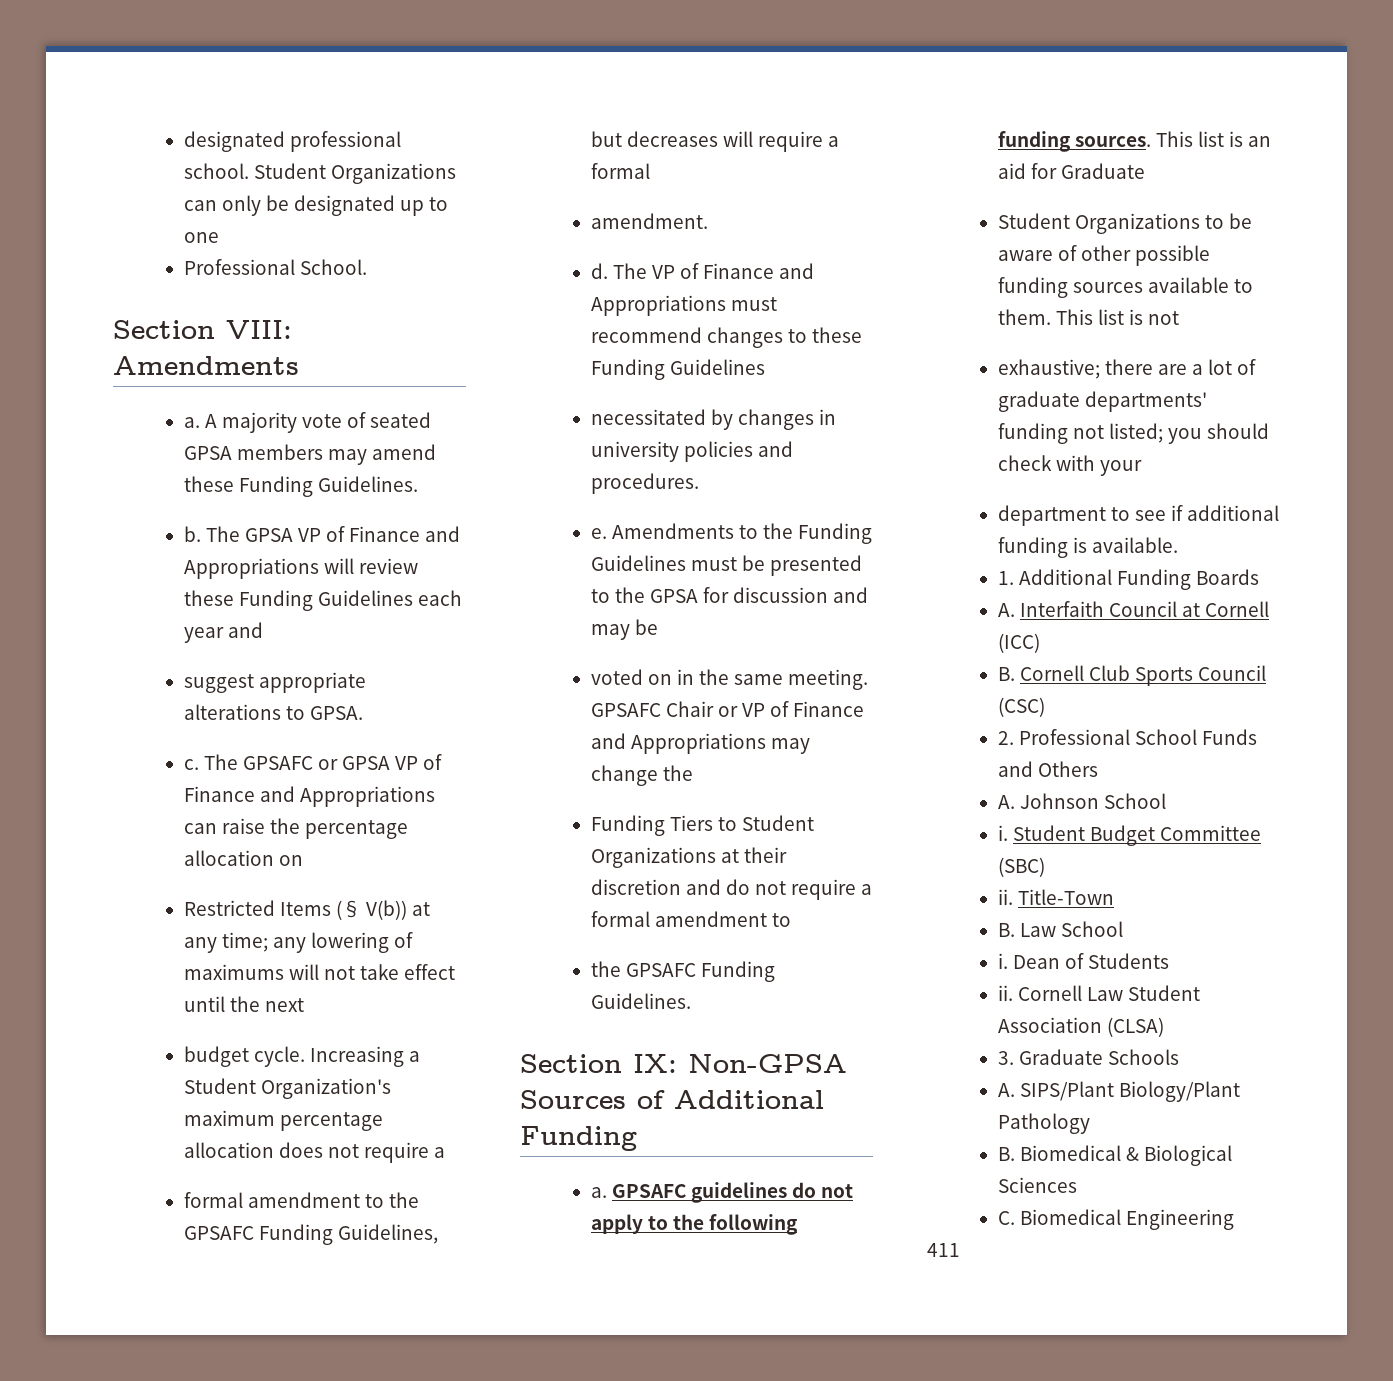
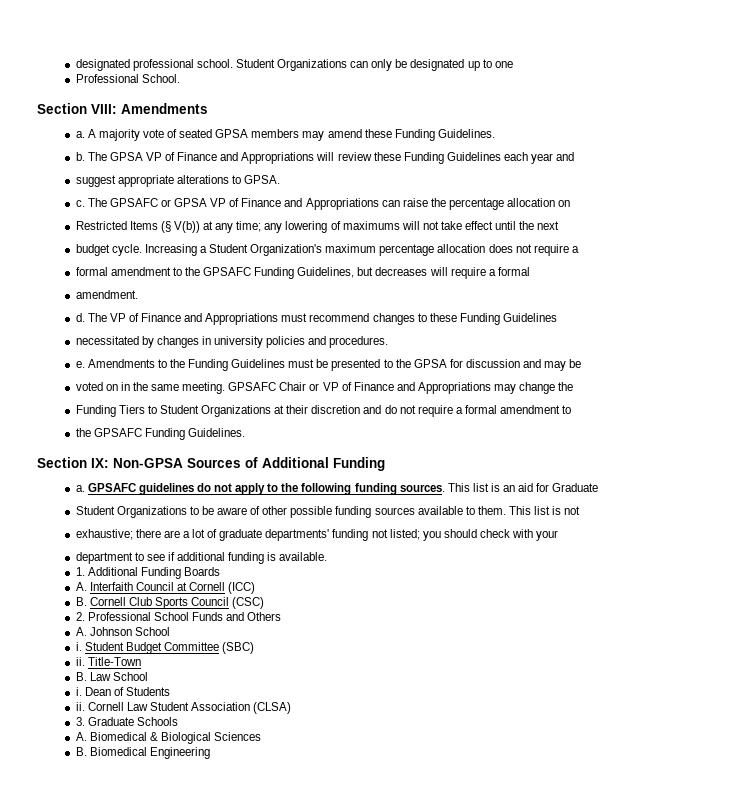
[1019,1081,1240,1102] [997,1113,1090,1134] [997,1147,1015,1161] SIPS/Plant Biology/Plant Pathology // B. -> (87, 736) none
[997,1211,1015,1225] C. -> [75,747,87,756] B.
[927,1243,960,1257] // 411 -> (210, 753) none

